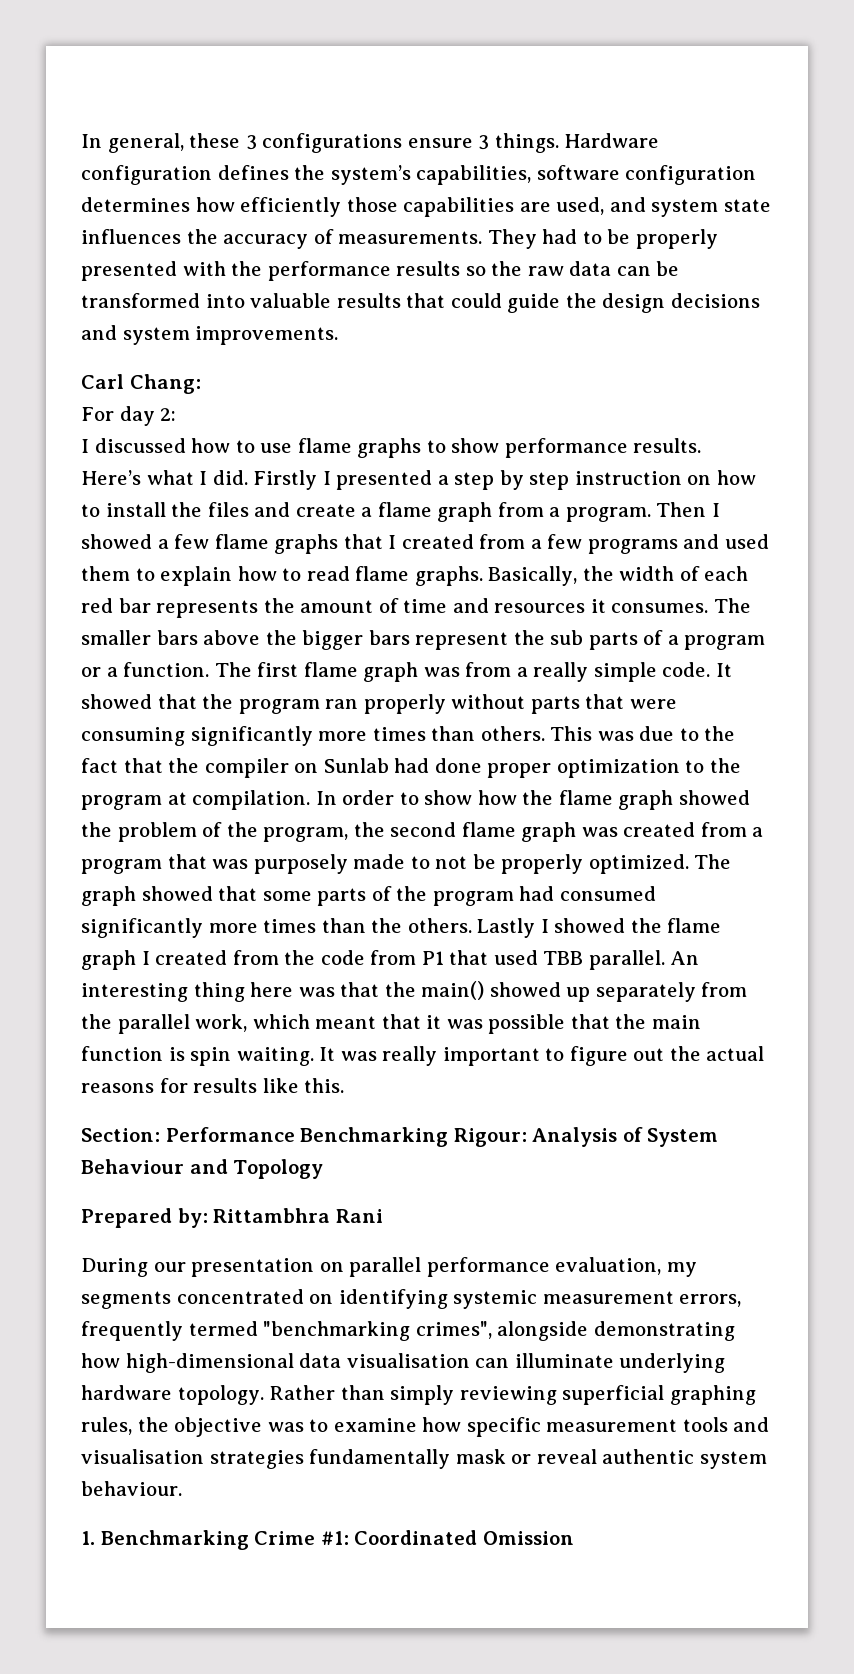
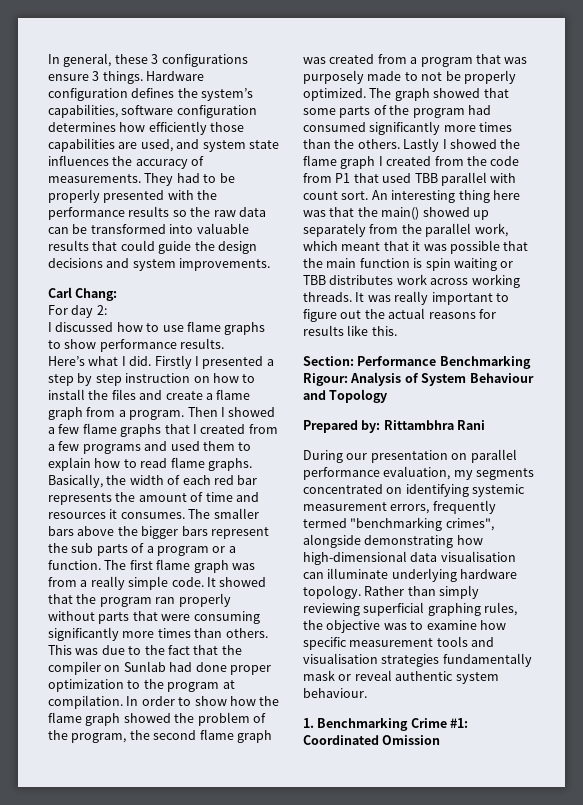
[588,950,665,970] parallel. -> [440,172,517,186] [303,191,369,200] parallel with count sort.
[236,1047,314,1066] waiting. -> [453,258,514,271] [303,274,520,288] [303,292,352,302] waiting or TBB distributes work across working threads.

